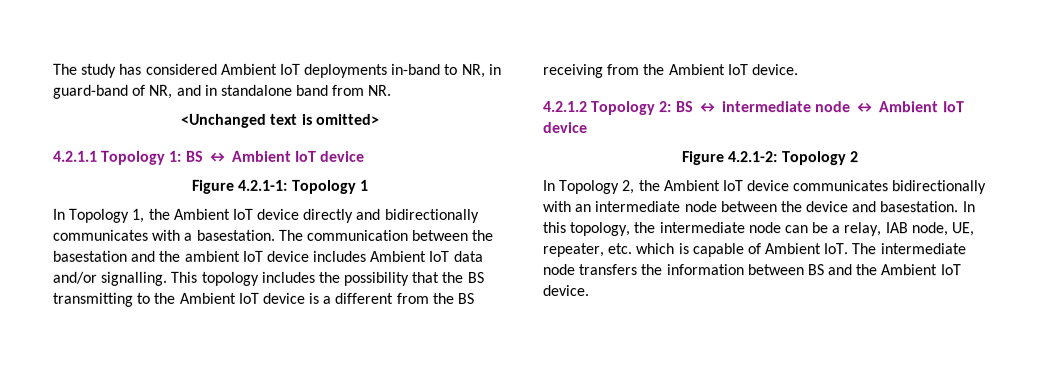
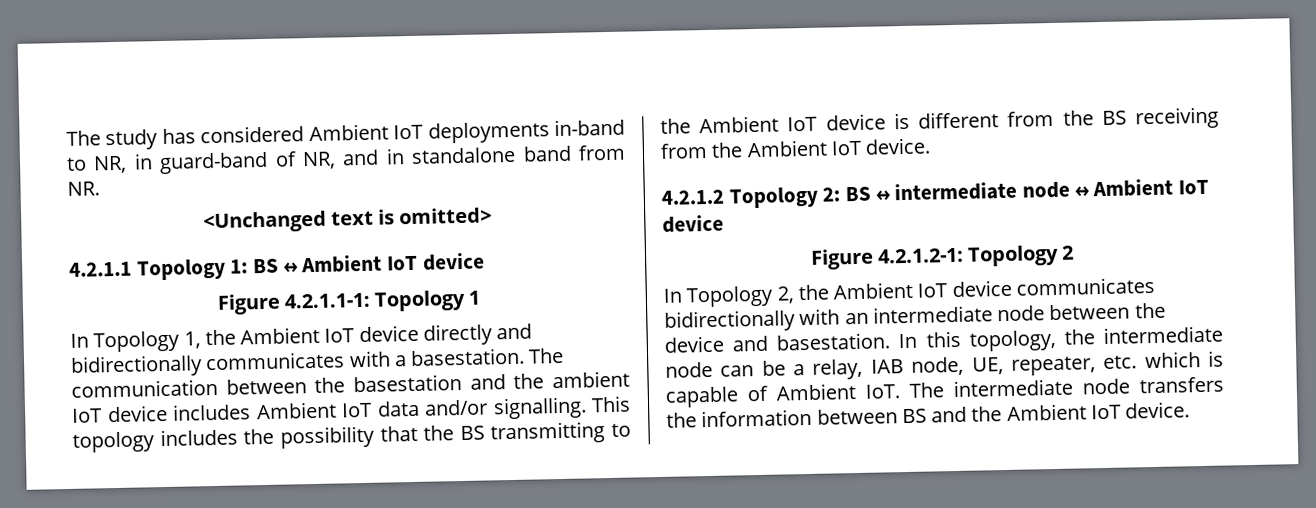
[238,179,289,191] 4.2.1-1: -> [283,292,371,309] 4.2.1.1-1:
[322,295,332,304] a -> (910, 121) none
[728,151,779,163] 4.2.1-2: -> [876,247,964,264] 4.2.1.2-1:

